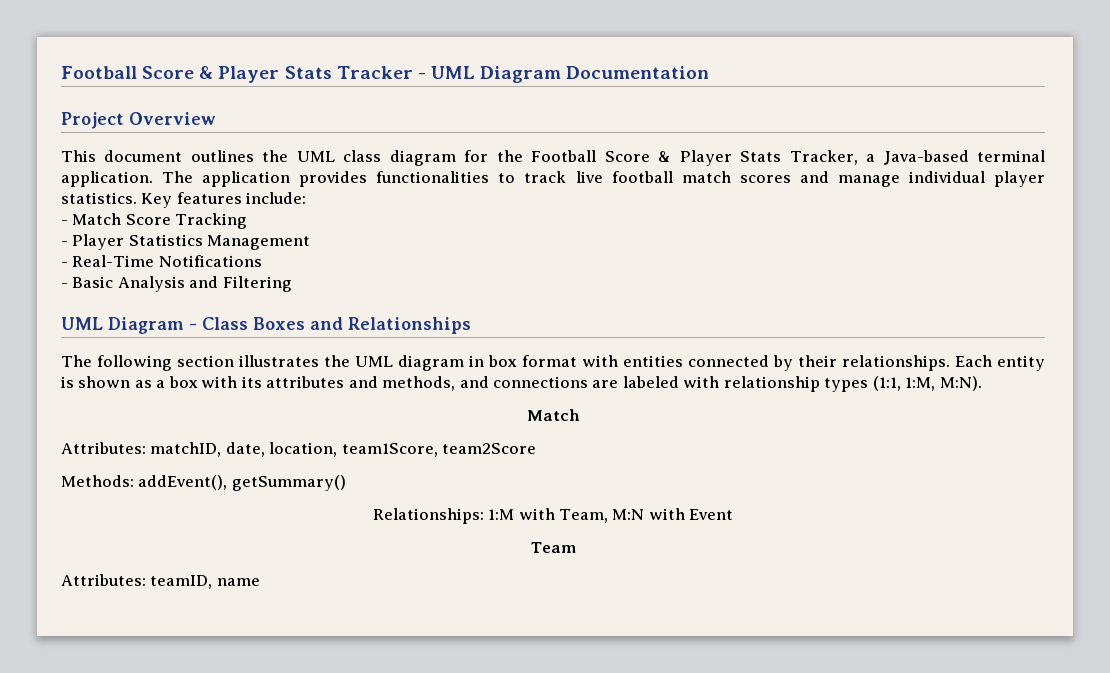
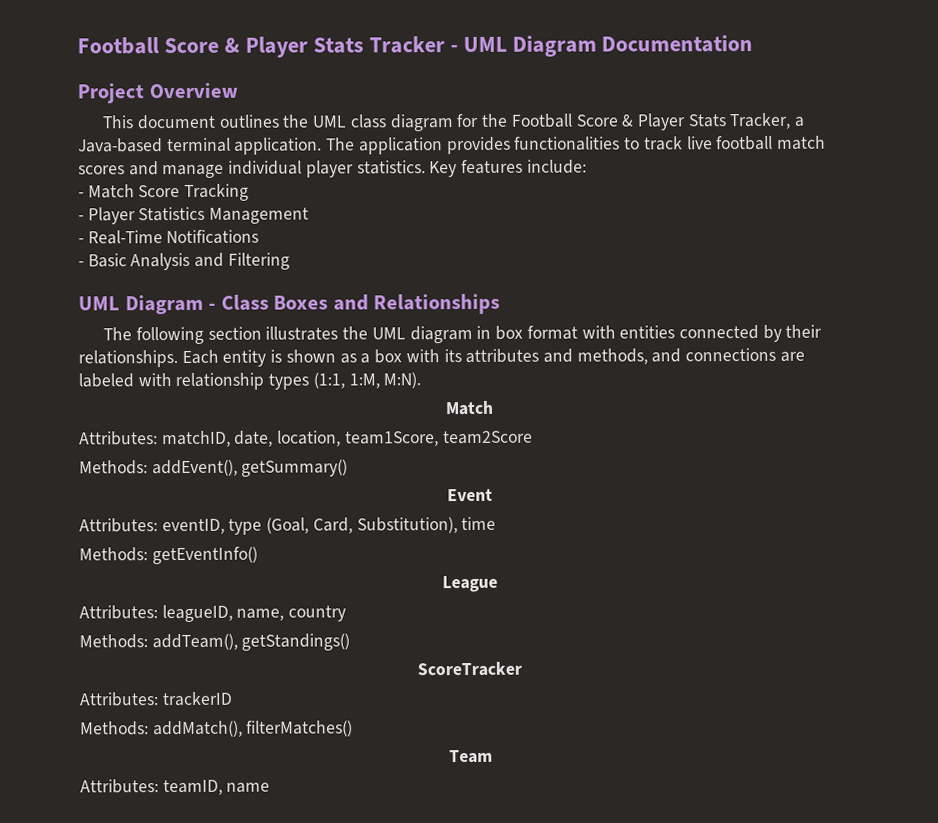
[372,508,734,524] Relationships: 1:M with Team, M:N with Event -> [446,488,493,502] [79,516,497,535] [79,546,258,565] [441,575,498,593] [79,604,347,623] [79,633,351,651] [417,661,522,677] [79,691,233,707] [80,720,354,738] Event // Attributes: eventID, type (Goal, Card, Substitution), time // Methods: getEventInfo() // League // Attributes: leagueID, name, country // Methods: addTeam(), getStandings() // ScoreTracker // Attributes: trackerID // Methods: addMatch(), filterMatches()

